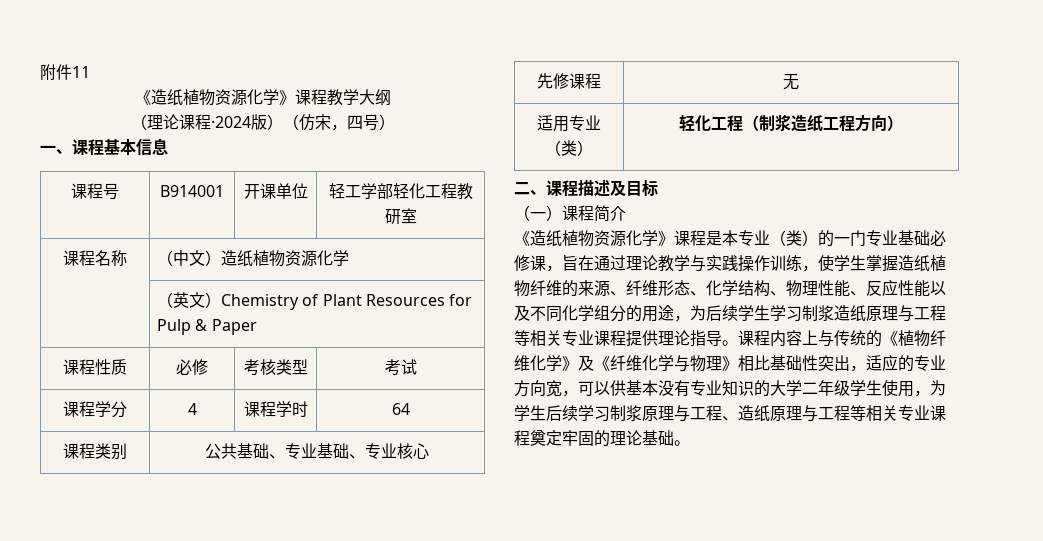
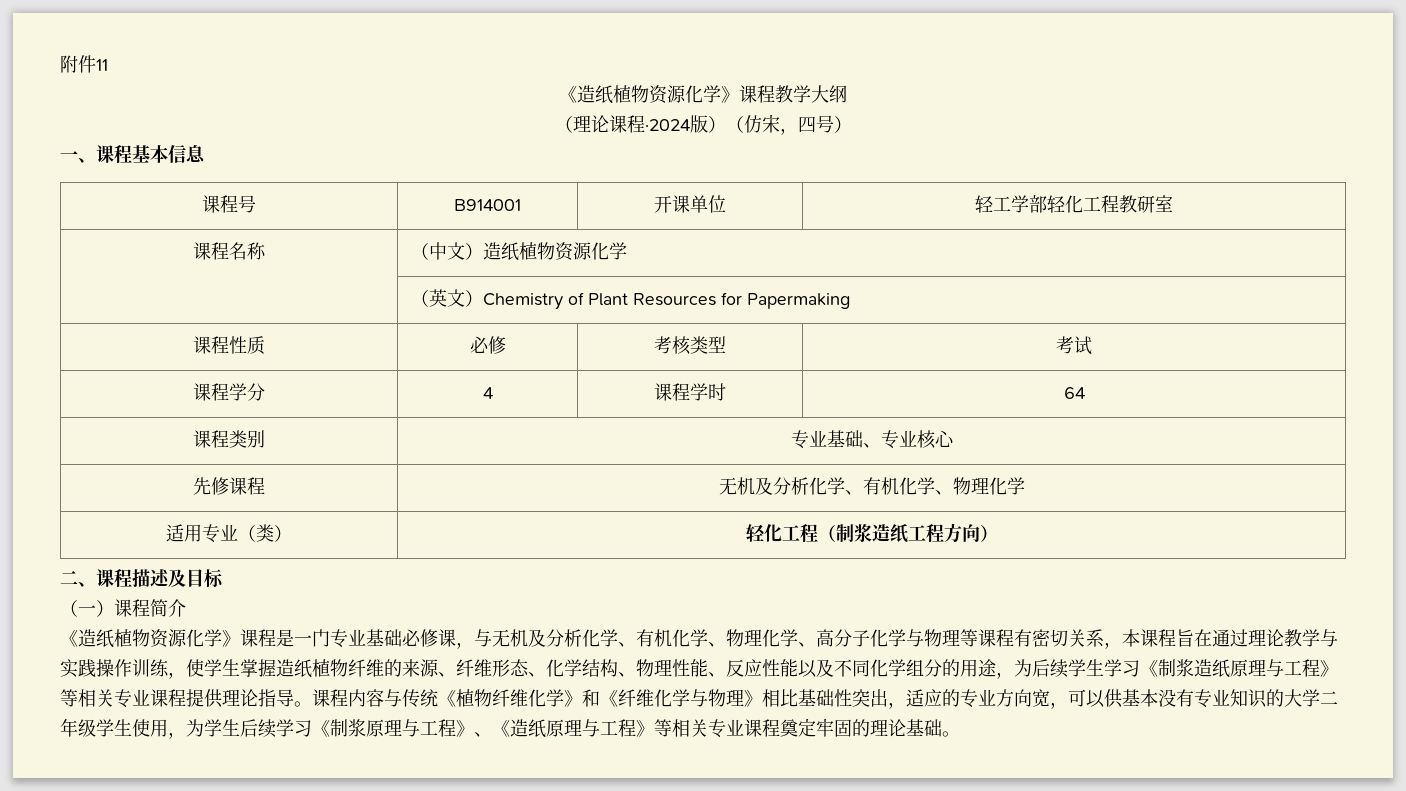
[156,319,257,335] Pulp & Paper -> [747,293,851,309] Papermaking
[205,443,285,459] 公共基础、 -> (265, 439) none
(799, 82) none -> [736,477,1025,495] 机及分析化学、有机化学、物理化学
[722,230,834,247] 本专业（类）的 -> (294, 638) none
(562, 268) none -> [474,629,1176,649] 与无机及分析化学、有机化学、物理化学、高分子化学与物理等课程有密切关系，本课程
(802, 314) none -> [1140,660,1158,677] 《
(946, 313) none -> [1320,660,1338,677] 》
[802,330,882,347] 上与传统的 -> [384,689,438,708] 与传统
[578,355,594,371] 及 -> [582,689,600,707] 和
(610, 414) none -> [312,720,330,737] 《
[722,405,850,422] 、造纸原理与工程 -> [456,719,654,738] 》、《造纸原理与工程》

